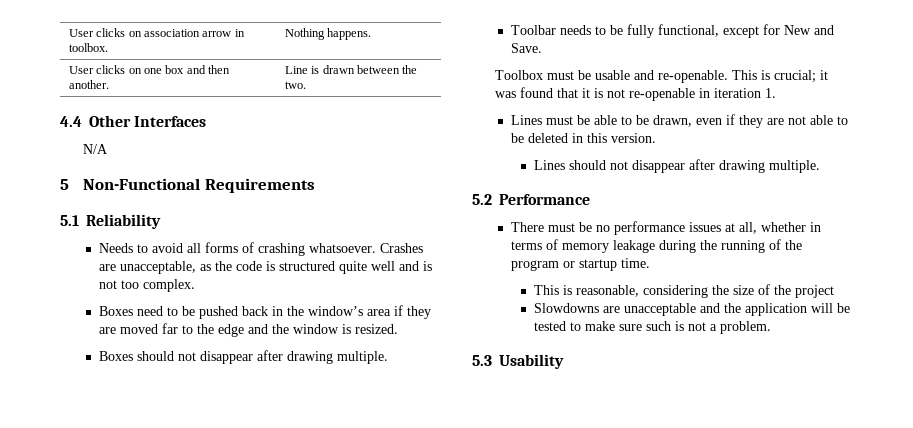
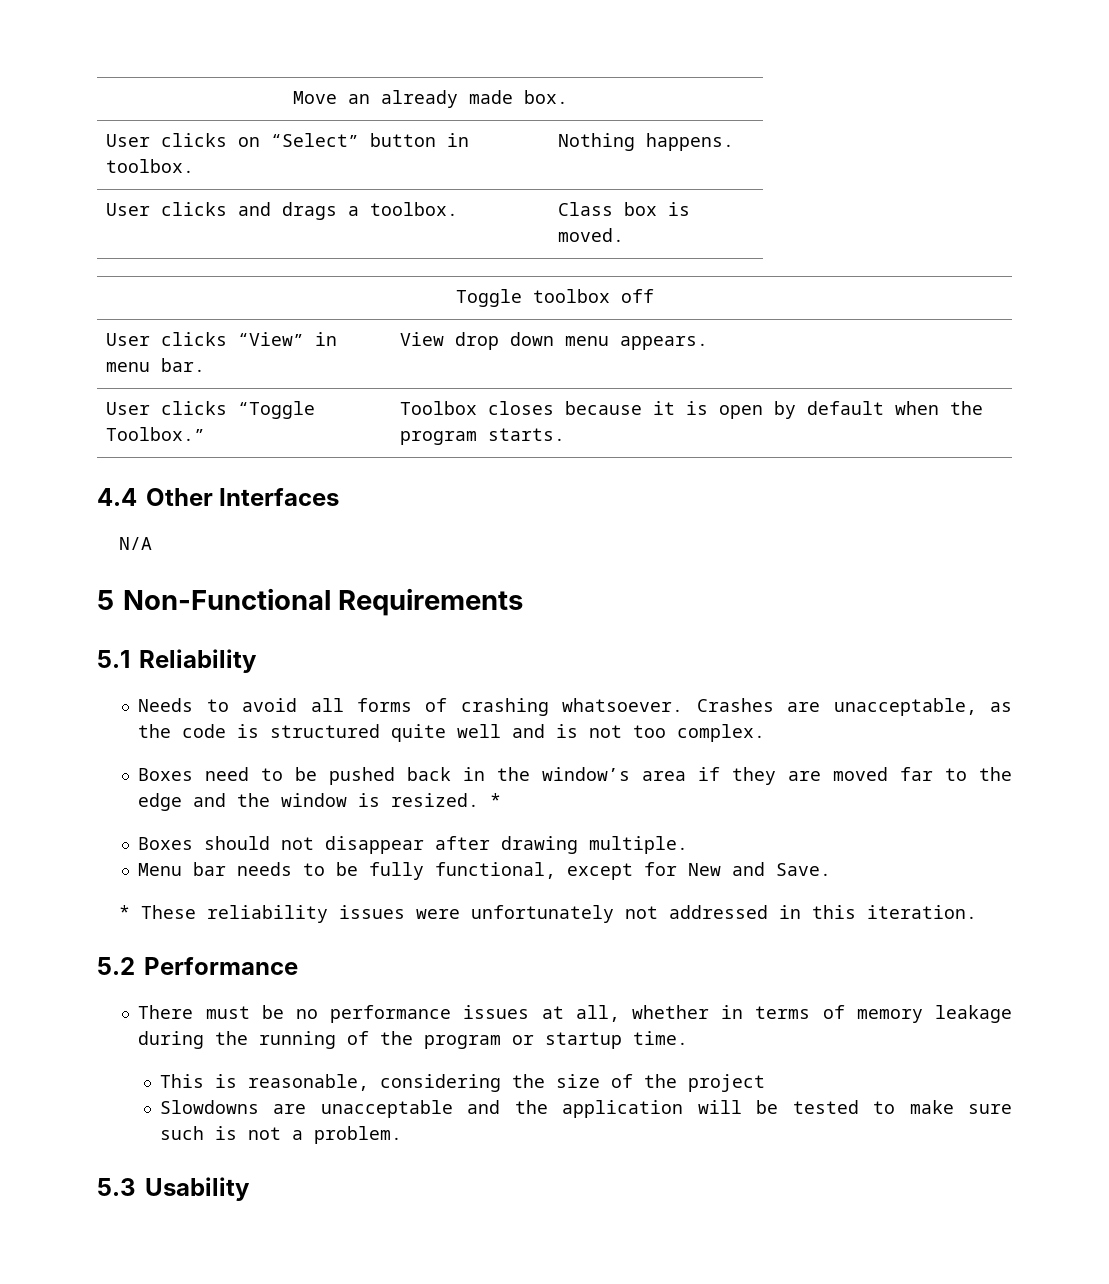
[68,28,232,37] User clicks on association arrow -> [292,90,568,108] [105,133,436,147] Move an already made box. // User clicks on “Select” button
[128,65,231,74] [68,80,109,89] [284,65,418,74] [284,81,306,89] on one box and then another. | Line is drawn between the two. -> [237,202,458,220] [557,202,690,216] [557,228,624,242] [455,289,654,307] [105,332,337,346] [105,358,205,372] [399,332,708,350] [105,401,315,419] [105,427,205,441] [399,401,983,419] [399,428,565,445] and drags a toolbox. | Class box is moved. // Toggle toolbox off // User clicks “View” in menu bar. | View drop down menu appears. // User clicks “Toggle Toolbox.” | Toolbox closes because it is open by default when the program starts.
(398, 329) none -> [490,793,502,807] *
[510,25,556,35] Toolbar -> [138,862,227,876] Menu bar
[495,70,829,83] [495,87,777,101] [510,114,848,128] [510,133,656,143] [533,159,820,173] Toolbox must be usable and re-openable. This is crucial; it was found that it is not re-openable in iteration 1. // Lines must be able to be drawn, even if they are not able to be deleted in this version. // Lines should not disappear after drawing multiple. -> [118,905,977,923] * These reliability issues were unfortunately not addressed in this iteration.

